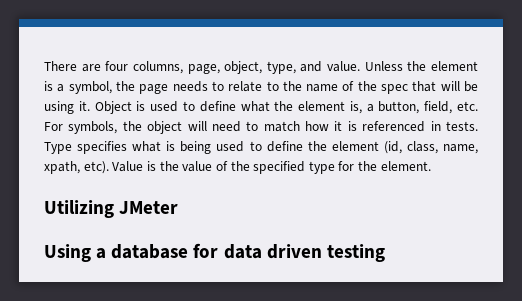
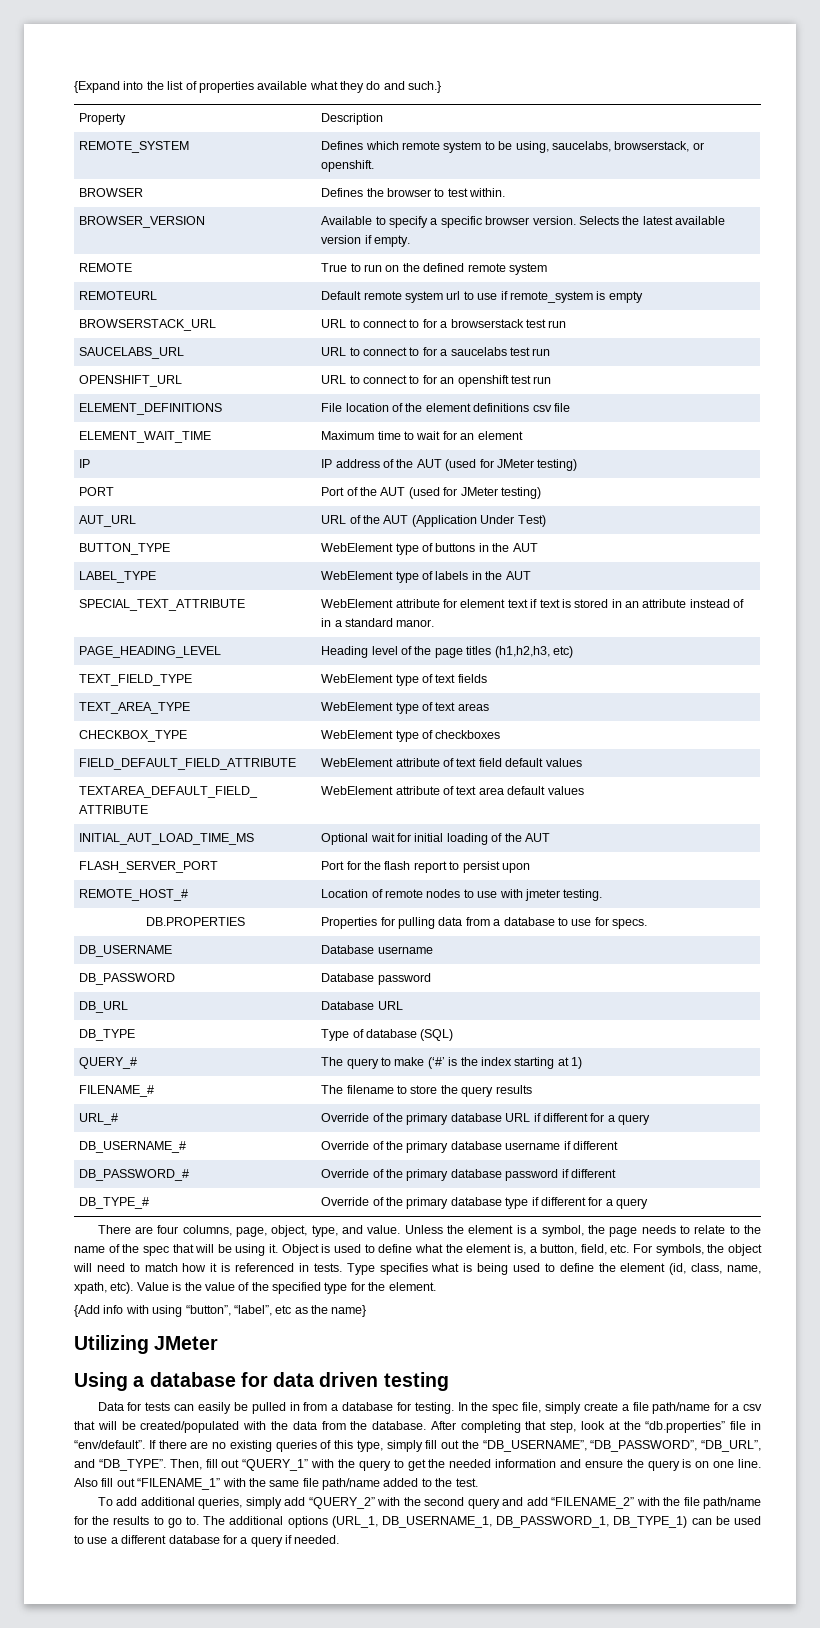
(44, 66) none -> [74,81,442,93] [79,113,127,125] [321,113,384,125] [79,141,190,153] [321,141,704,153] [321,160,375,172] [79,188,144,197] [321,188,506,197] [79,216,206,228] [321,216,726,228] [321,235,411,247] [79,263,133,272] [321,263,547,275] [79,291,158,300] [321,291,643,303] [79,319,217,331] [321,319,567,328] [79,347,185,359] [321,347,551,356] [79,375,183,387] [321,375,552,387] [79,403,223,415] [321,403,570,412] [79,431,212,443] [321,431,523,440] [79,459,91,468] [321,459,578,471] [79,487,115,496] [321,487,541,499] [79,515,137,527] [321,515,546,527] [79,543,171,555] [321,543,538,555] [79,571,157,583] [321,571,531,583] [79,599,246,611] [321,599,745,608] [321,618,435,627] [79,646,222,658] [321,646,573,658] [79,674,193,686] [321,674,487,686] [79,702,191,714] [321,702,489,714] [79,730,188,742] [321,730,501,742] [79,758,297,770] [321,758,582,767] [79,786,259,798] [79,805,149,814] [321,786,584,795] [79,833,255,845] [321,833,550,845] [79,861,219,873] [321,861,530,873] [79,889,189,901] [321,889,603,901] [146,917,245,926] [321,917,648,929] [79,945,173,957] [321,945,433,954] [79,973,176,985] [321,973,431,985] [79,1001,129,1013] [321,1001,403,1010] [79,1029,136,1041] [321,1029,454,1041] [79,1057,138,1069] [321,1057,583,1069] [79,1085,155,1097] [321,1085,532,1097] [79,1113,119,1125] [321,1113,651,1125] [79,1141,187,1153] [321,1141,618,1153] [79,1169,190,1181] [321,1169,616,1181] [79,1197,150,1209] [321,1197,649,1209] {Expand into the list of properties available what they do and such.} // Property | Description // REMOTE_SYSTEM | Defines which remote system to be using, saucelabs, browserstack, or openshift. // BROWSER | Defines the browser to test within. // BROWSER_VERSION | Available to specify a specific browser version. Selects the latest available version if empty. // REMOTE | True to run on the defined remote system // REMOTEURL | Default remote system url to use if remote_system is empty // BROWSERSTACK_URL | URL to connect to for a browserstack test run // SAUCELABS_URL | URL to connect to for a saucelabs test run // OPENSHIFT_URL | URL to connect to for an openshift test run // ELEMENT_DEFINITIONS | File location of the element definitions csv file // ELEMENT_WAIT_TIME | Maximum time to wait for an element // IP | IP address of the AUT (used for JMeter testing) // PORT | Port of the AUT (used for JMeter testing) // AUT_URL | URL of the AUT (Application Under Test) // BUTTON_TYPE | WebElement type of buttons in the AUT // LABEL_TYPE | WebElement type of labels in the AUT // SPECIAL_TEXT_ATTRIBUTE | WebElement attribute for element text if text is stored in an attribute instead of in a standard manor. // PAGE_HEADING_LEVEL | Heading level of the page titles (h1,h2,h3, etc) // TEXT_FIELD_TYPE | WebElement type of text fields // TEXT_AREA_TYPE | WebElement type of text areas // CHECKBOX_TYPE | WebElement type of checkboxes // FIELD_DEFAULT_FIELD_ATTRIBUTE | WebElement attribute of text field default values // TEXTAREA_DEFAULT_FIELD_ ATTRIBUTE | WebElement attribute of text area default values // INITIAL_AUT_LOAD_TIME_MS | Optional wait for initial loading of the AUT // FLASH_SERVER_PORT | Port for the flash report to persist upon // REMOTE_HOST_# | Location of remote nodes to use with jmeter testing. // DB.PROPERTIES | Properties for pulling data from a database to use for specs. // DB_USERNAME | Database username // DB_PASSWORD | Database password // DB_URL | Database URL // DB_TYPE | Type of database (SQL) // QUERY_# | The query to make (‘#’ is the index starting at 1) // FILENAME_# | The filename to store the query results // URL_# | Override of the primary database URL if different for a query // DB_USERNAME_# | Override of the primary database username if different // DB_PASSWORD_# | Override of the primary database password if different // DB_TYPE_# | Override of the primary database type if different for a query //
(431, 166) none -> [74,1305,367,1317] // {Add info with using “button”, “label”, etc as the name}
(385, 253) none -> [97,1402,762,1414] [74,1421,761,1433] [74,1440,761,1452] [74,1459,761,1471] [74,1478,478,1490] [97,1497,762,1509] [74,1516,762,1528] [74,1535,340,1547] // Data for tests can easily be pulled in from a database for testing. In the spec file, simply create a file path/name for a csv that will be created/populated with the data from the database. After completing that step, look at the “db.properties” file in “env/default”. If there are no existing queries of this type, simply fill out the “DB_USERNAME”, “DB_PASSWORD”, “DB_URL”, and “DB_TYPE”. Then, fill out “QUERY_1” with the query to get the needed information and ensure the query is on one line. Also fill out “FILENAME_1” with the same file path/name added to the test. // To add additional queries, simply add “QUERY_2” with the second query and add “FILENAME_2” with the file path/name for the results to go to. The additional options (URL_1, DB_USERNAME_1, DB_PASSWORD_1, DB_TYPE_1) can be used to use a different database for a query if needed.

